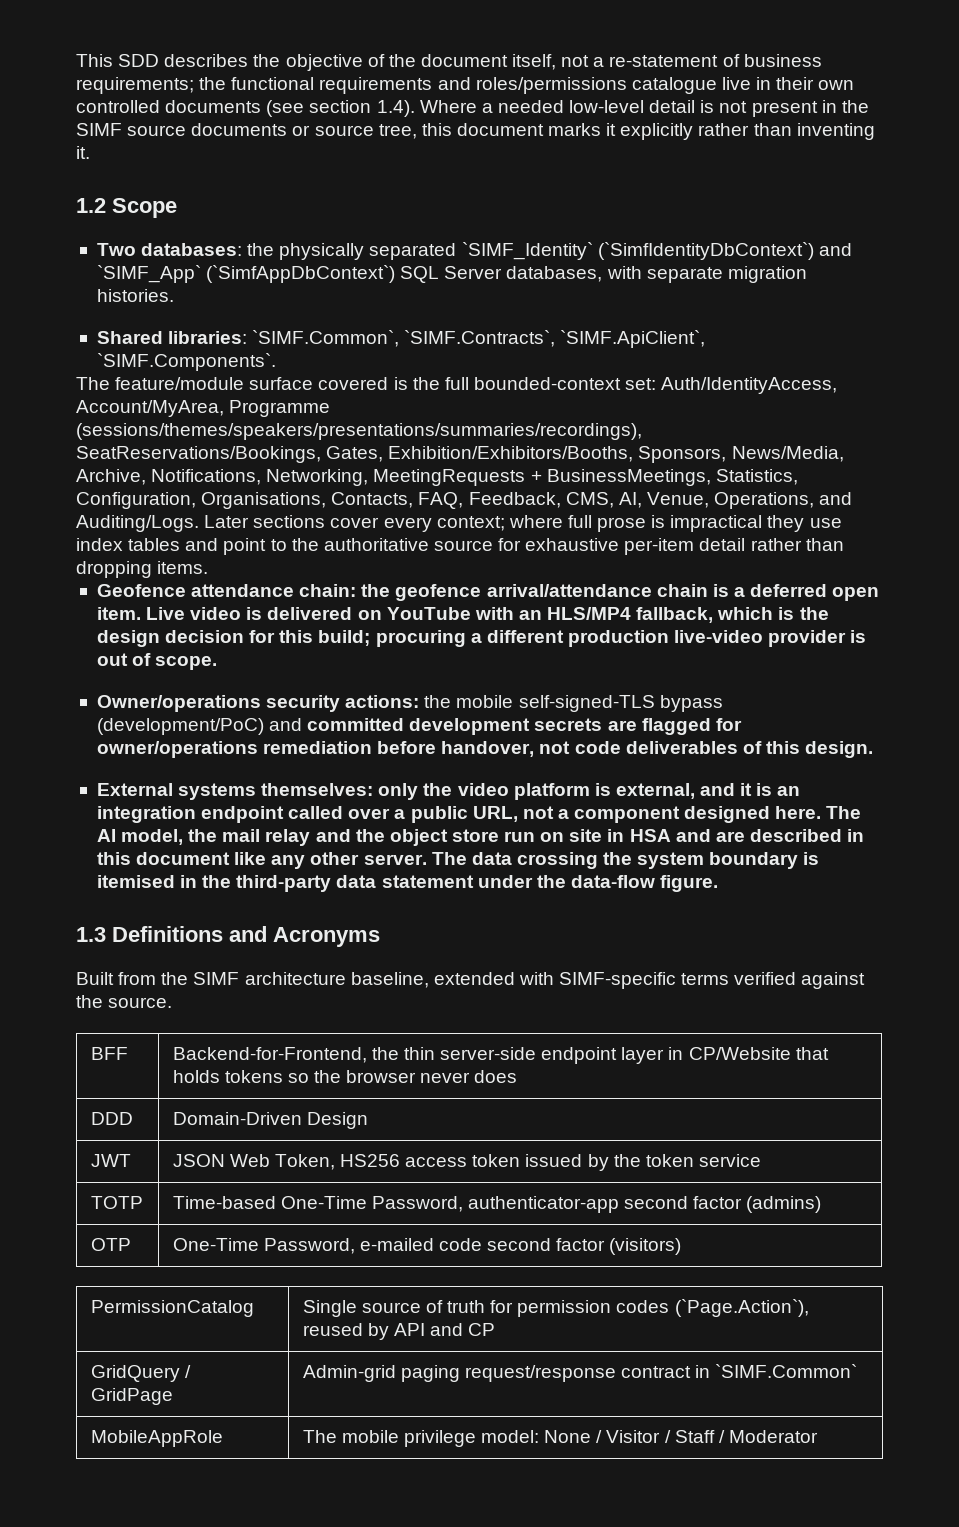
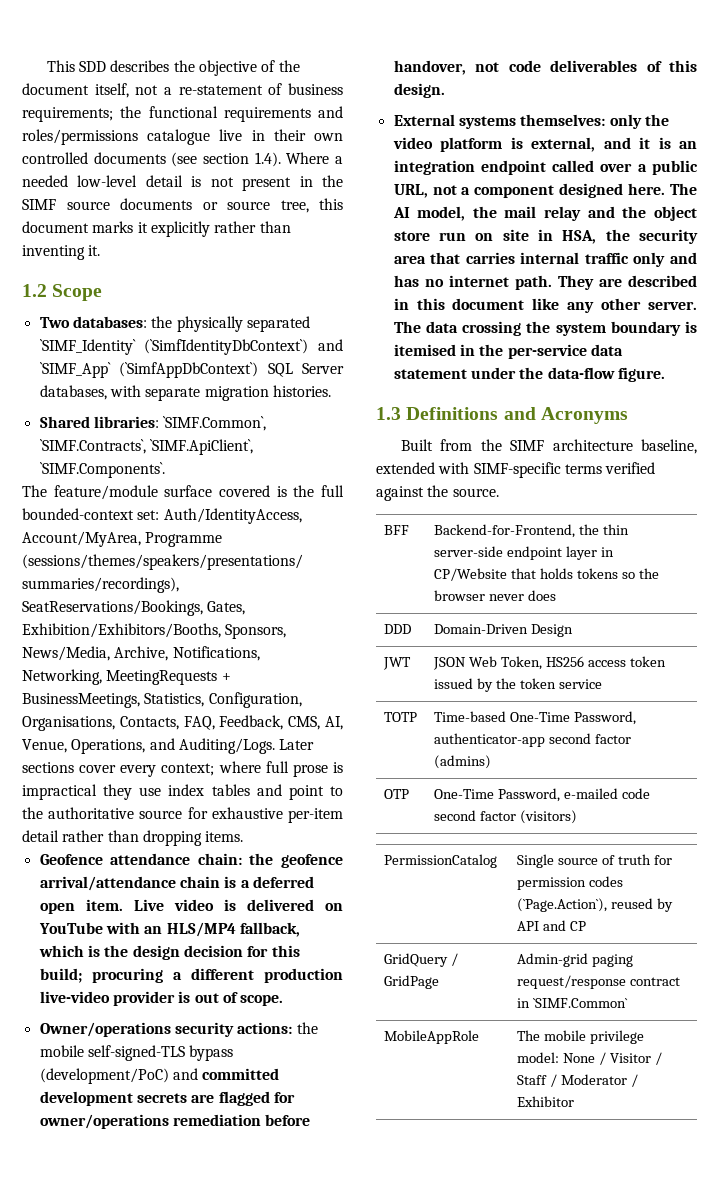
[629,829,711,842] HSA and -> [562,229,698,244] [393,252,697,267] [393,275,594,290] HSA, the security area that carries internal traffic only and has no internet path. They
[236,875,332,892] third-party -> [507,344,587,359] per-service
(818, 1436) none -> [631,1074,639,1087] [517,1096,575,1107] / Exhibitor

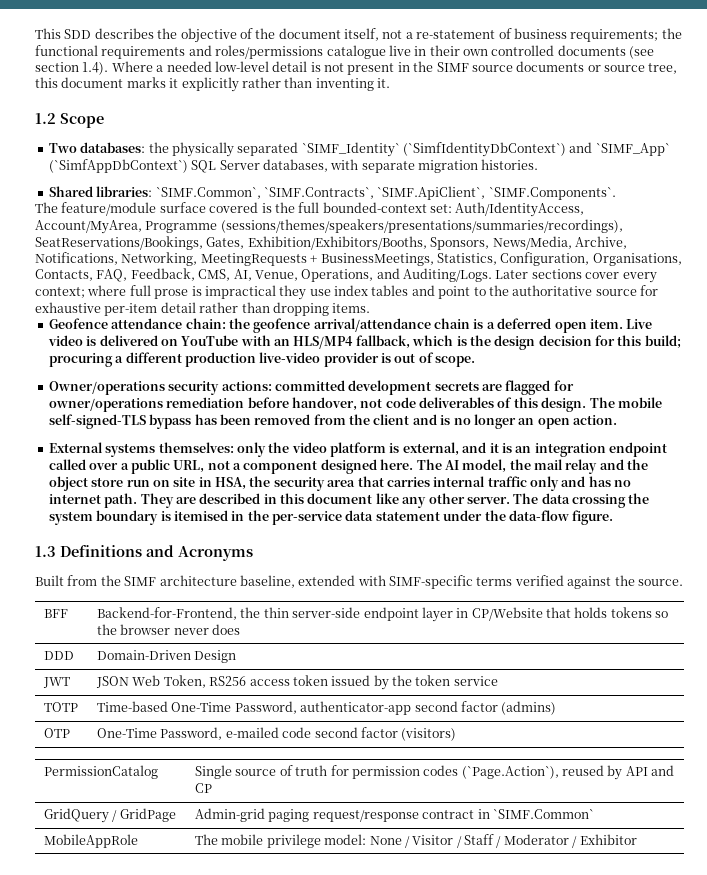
[296,1022,318,1034] [39,1045,234,1061] [39,1068,198,1084] the mobile self-signed-TLS bypass (development/PoC) and -> (272, 386) none
(445, 90) none -> [589,397,662,408] [48,414,617,429] The mobile self-signed-TLS bypass has been removed from the client and is no longer an open action.
[546,656,585,667] HS256 -> [209,676,247,686] RS256

